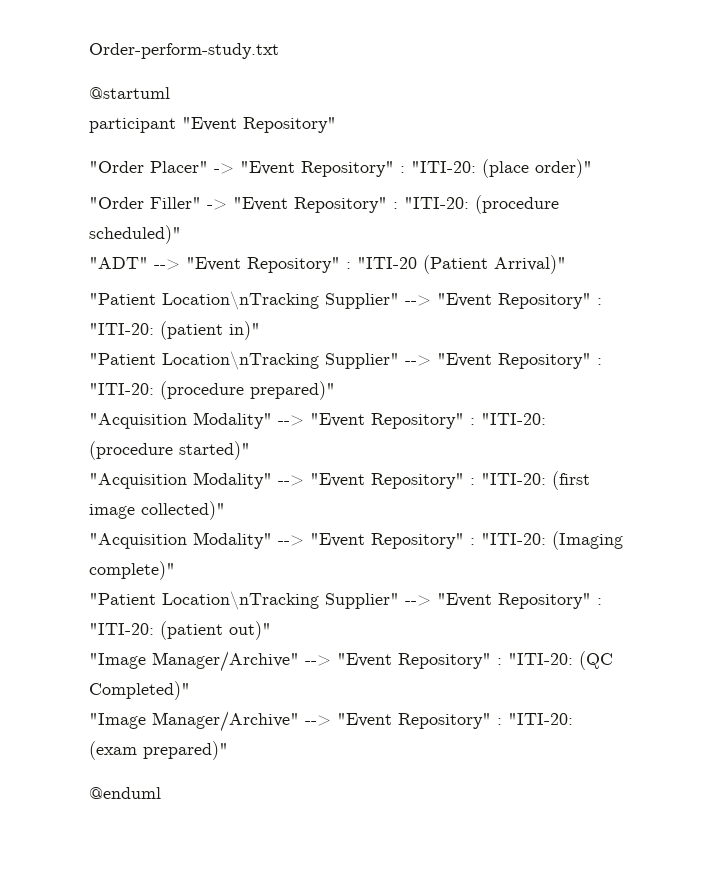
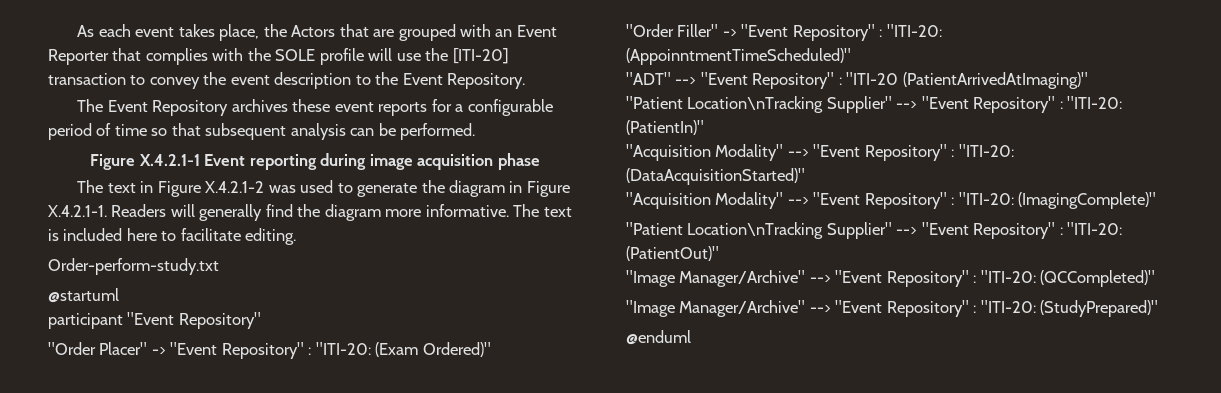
(89, 51) none -> [77,24,557,41] [48,48,509,65] [48,72,526,89] [77,99,553,116] [48,123,476,140] [90,153,540,170] [77,180,570,197] [48,204,572,221] [48,228,297,245] As each event takes place, the Actors that are grouped with an Event Reporter that complies with the SOLE profile will use the [ITI-20] transaction to convey the event description to the Event Repository. // The Event Repository archives these event reports for a configurable period of time so that subsequent analysis can be performed. // Figure X.4.2.1-1 Event reporting during image acquisition phase // The text in Figure X.4.2.1-2 was used to generate the diagram in Figure X.4.2.1-1. Readers will generally find the diagram more informative. The text is included here to facilitate editing. //
[482,159,592,178] (place order)" -> [375,342,491,357] (Exam Ordered)"
[475,195,559,214] [89,225,181,244] (procedure scheduled)" -> [626,48,851,65] (AppoinntmentTimeScheduled)"
[423,255,566,274] [89,291,602,310] [89,321,260,340] [89,351,602,370] [89,381,335,400] [89,412,546,429] [89,441,250,460] [89,471,590,490] [89,501,225,520] [89,531,623,550] [89,561,175,580] [89,591,602,610] [89,621,271,640] [89,651,613,672] [89,681,190,700] [89,711,573,732] [89,741,228,760] (Patient Arrival)" // "Patient Location\nTracking Supplier" --> "Event Repository" : "ITI-20: (patient in)" // "Patient Location\nTracking Supplier" --> "Event Repository" : "ITI-20: (procedure prepared)" // "Acquisition Modality" --> "Event Repository" : "ITI-20: (procedure started)" // "Acquisition Modality" --> "Event Repository" : "ITI-20: (first image collected)" // "Acquisition Modality" --> "Event Repository" : "ITI-20: (Imaging complete)" // "Patient Location\nTracking Supplier" --> "Event Repository" : "ITI-20: (patient out)" // "Image Manager/Archive" --> "Event Repository" : "ITI-20: (QC Completed)" // "Image Manager/Archive" --> "Event Repository" : "ITI-20: (exam prepared)" -> [902,72,1088,89] [626,96,1123,113] [626,120,704,135] [626,144,1014,161] [626,168,805,185] [626,192,1157,209] [626,222,1123,239] [626,246,719,261] [626,270,1156,287] [626,300,1159,317] (PatientArrivedAtImaging)" // "Patient Location\nTracking Supplier" --> "Event Repository" : "ITI-20: (PatientIn)" // "Acquisition Modality" --> "Event Repository" : "ITI-20: (DataAcquisitionStarted)" // "Acquisition Modality" --> "Event Repository" : "ITI-20: (ImagingComplete)" // "Patient Location\nTracking Supplier" --> "Event Repository" : "ITI-20: (PatientOut)" // "Image Manager/Archive" --> "Event Repository" : "ITI-20: (QCCompleted)" // "Image Manager/Archive" --> "Event Repository" : "ITI-20: (StudyPrepared)"

